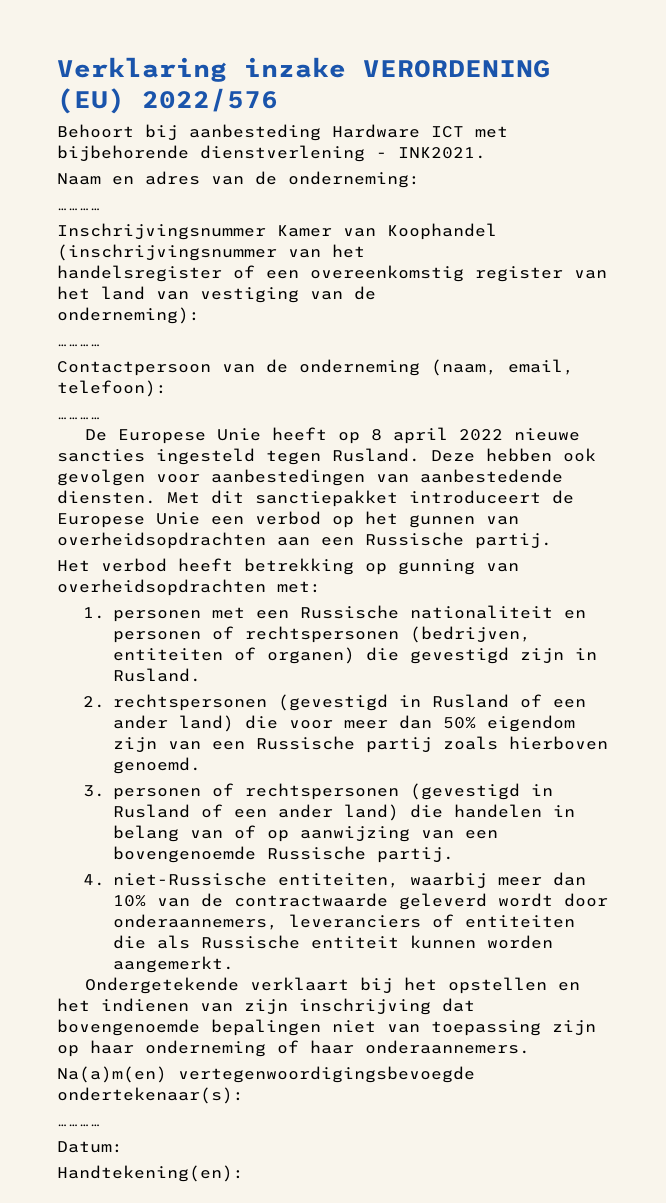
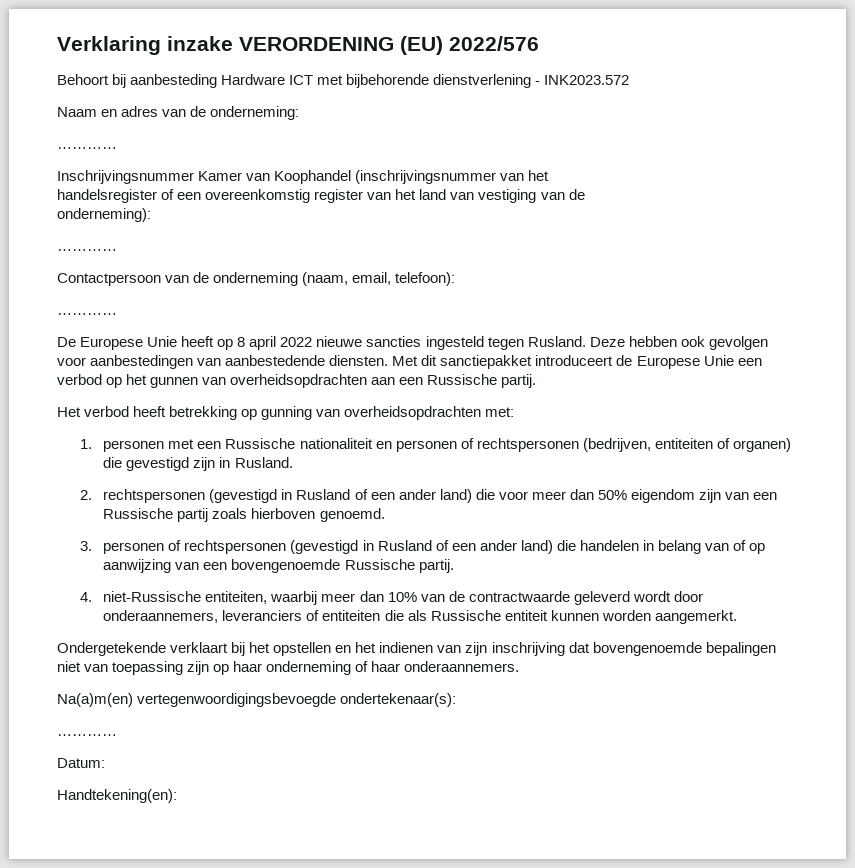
[398,147,486,159] INK2021. -> [544,75,630,85] INK2023.572

